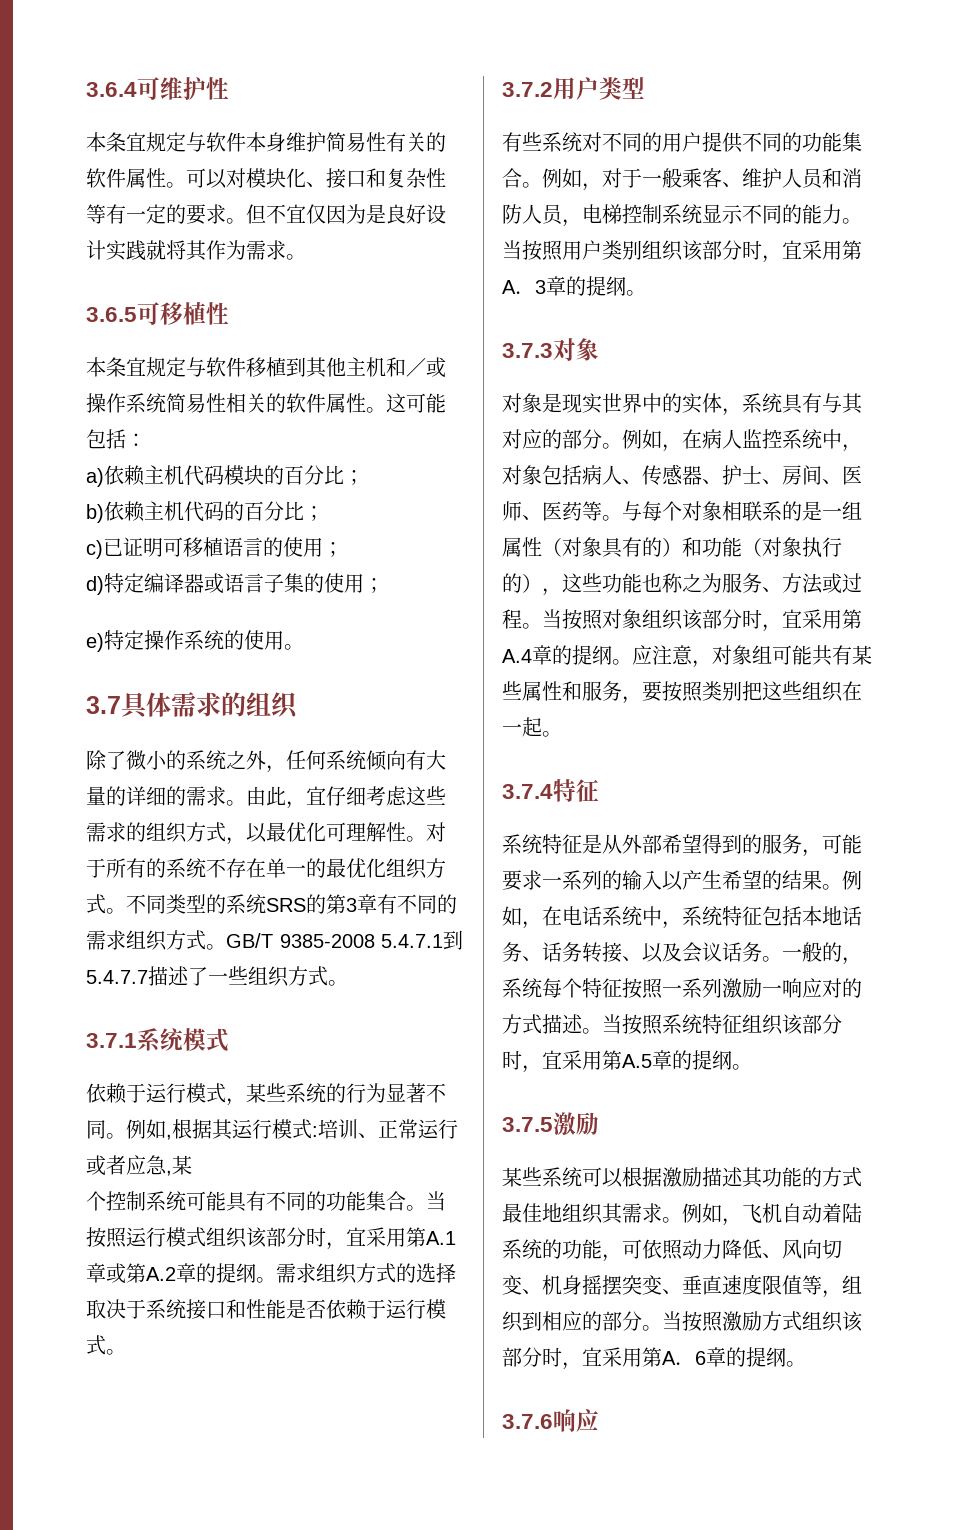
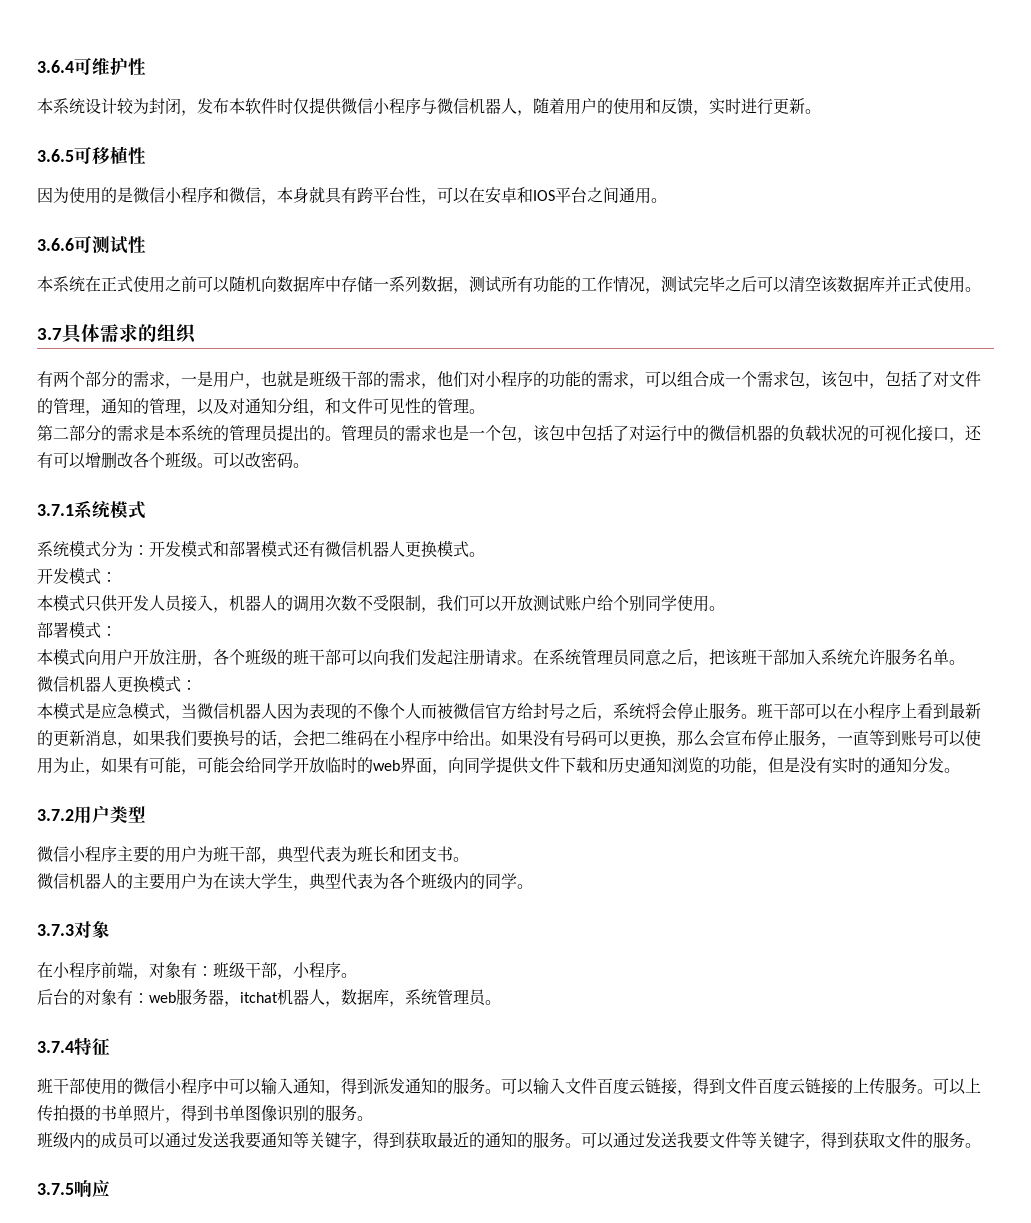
[106,132,446,152] [86,168,446,189] [86,204,446,225] [86,240,306,261] [86,302,229,325] [86,357,446,378] [86,393,446,413] [86,429,146,449] [86,465,364,487] [86,501,324,523] [86,537,343,559] [86,573,384,595] [86,630,244,652] 条宜规定与软件本身维护简易性有关的软件属性。可以对模块化、接口和复杂性等有一定的要求。但不宜仅因为是良好设计实践就将其作为需求。 // 3.6.5可移植性 // 本条宜规定与软件移植到其他主机和／或操作系统简易性相关的软件属性。这可能包括： // a)依赖主机代码模块的百分比； // b)依赖主机代码的百分比； // c)已证明可移植语言的使用； // d)特定编译器或语言子集的使用； // e)特定操作系统的 -> [53,97,821,116] [37,146,146,165] [37,187,667,205] [37,235,146,254] [37,276,933,294] 系统设计较为封闭，发布本软件时仅提供微信小程序与微信机器人，随着用户的使用和反馈，实时进行更新。 // 3.6.5可移植性 // 因为使用的是微信小程序和微信，本身就具有跨平台性，可以在安卓和IOS平台之间通用。 // 3.6.6可测试性 // 本系统在正式使用之前可以随机向数据库中存储一系列数据，测试所有功能的工作情况，测试完毕之后可以清空该数据库并正式
[86,750,446,773] [86,786,446,809] [86,822,446,845] [86,858,446,879] [86,894,457,914] [86,930,463,951] [86,966,348,987] [86,1028,229,1052] [86,1083,446,1106] [86,1119,458,1140] [86,1155,192,1176] [86,1191,446,1212] [86,1227,456,1250] [86,1263,456,1284] [86,1299,446,1320] [86,1335,126,1355] [502,77,645,100] [502,132,862,153] [502,168,862,191] [502,204,862,227] [502,240,862,263] [502,276,646,296] [502,338,599,361] [502,393,863,416] [502,429,862,452] [502,464,862,485] [502,501,862,521] [502,537,842,558] [502,573,862,596] [502,609,862,632] [502,645,872,668] [502,681,862,704] [502,717,562,737] [502,779,599,802] [502,834,862,857] [502,870,862,891] [502,906,862,929] [502,942,862,965] [502,978,862,999] [502,1014,842,1035] [502,1050,752,1073] [502,1112,599,1135] [502,1167,862,1188] [502,1203,862,1226] [502,1239,842,1262] [502,1274,862,1298] [502,1311,863,1332] [502,1347,806,1370] [502,1414,553,1429] 除了微小的系统之外，任何系统倾向有大量的详细的需求。由此，宜仔细考虑这些需求的组织方式，以最优化可理解性。对于所有的系统不存在单一的最优化组织方式。不同类型的系统SRS的第3章有不同的需求组织方式。GB/T 9385-2008 5.4.7.1到5.4.7.7描述了一些组织方式。 // 3.7.1系统模式 // 依赖于运行模式，某些系统的行为显著不同。例如,根据其运行模式:培训、正常运行或者应急,某 // 个控制系统可能具有不同的功能集合。当按照运行模式组织该部分时，宜采用第A.1章或第A.2章的提纲。需求组织方式的选择取决于系统接口和性能是否依赖于运行模式。 // 3.7.2用户类型 // 有些系统对不同的用户提供不同的功能集合。例如，对于一般乘客、维护人员和消防人员，电梯控制系统显示不同的能力。当按照用户类别组织该部分时，宜采用第A．3章的提纲。 // 3.7.3对象 // 对象是现实世界中的实体，系统具有与其对应的部分。例如，在病人监控系统中，对象包括病人、传感器、护士、房间、医师、医药等。与每个对象相联系的是一组属性（对象具有的）和功能（对象执行的），这些功能也称之为服务、方法或过程。当按照对象组织该部分时，宜采用第A.4章的提纲。应注意，对象组可能共有某些属性和服务，要按照类别把这些组织在一起。 // 3.7.4特征 // 系统特征是从外部希望得到的服务，可能要求一系列的输入以产生希望的结果。例如，在电话系统中，系统特征包括本地话务、话务转接、以及会议话务。一般的，系统每个特征按照一系列激励一响应对的方式描述。当按照系统特征组织该部分时，宜采用第A.5章的提纲。 // 3.7.5激励 // 某些系统可以根据激励描述其功能的方式最佳地组织其需求。例如，飞机自动着陆系统的功能，可依照动力降低、风向切变、机身摇摆突变、垂直速度限值等，组织到相应的部分。当按照激励方式组织该部分时，宜采用第A．6章的提纲。 // 3.7.6 -> [37,370,981,389] [37,398,485,416] [37,424,982,443] [37,451,309,469] [37,500,146,519] [37,540,485,558] [37,567,117,584] [37,594,725,613] [37,621,117,638] [37,648,965,667] [37,675,197,693] [37,702,981,721] [37,729,981,748] [37,756,960,775] [37,805,146,824] [37,846,469,864] [37,873,533,891] [37,921,110,938] [37,962,357,980] [37,989,501,1007] [37,1037,110,1056] [37,1078,981,1096] [37,1105,373,1123] [37,1131,981,1150] [37,1183,74,1195] 有两个部分的需求，一是用户，也就是班级干部的需求，他们对小程序的功能的需求，可以组合成一个需求包，该包中，包括了对文件的管理，通知的管理，以及对通知分组，和文件可见性的管理。 // 第二部分的需求是本系统的管理员提出的。管理员的需求也是一个包，该包中包括了对运行中的微信机器的负载状况的可视化接口，还有可以增删改各个班级。可以改密码。 // 3.7.1系统模式 // 系统模式分为：开发模式和部署模式还有微信机器人更换模式。 // 开发模式： // 本模式只供开发人员接入，机器人的调用次数不受限制，我们可以开放测试账户给个别同学使用。 // 部署模式： // 本模式向用户开放注册，各个班级的班干部可以向我们发起注册请求。在系统管理员同意之后，把该班干部加入系统允许服务名单。 // 微信机器人更换模式： // 本模式是应急模式，当微信机器人因为表现的不像个人而被微信官方给封号之后，系统将会停止服务。班干部可以在小程序上看到最新的更新消息，如果我们要换号的话，会把二维码在小程序中给出。如果没有号码可以更换，那么会宣布停止服务，一直等到账号可以使用为止，如果有可能，可能会给同学开放临时的web界面，向同学提供文件下载和历史通知浏览的功能，但是没有实时的通知分发。 // 3.7.2用户类型 // 微信小程序主要的用户为班干部，典型代表为班长和团支书。 // 微信机器人的主要用户为在读大学生，典型代表为各个班级内的同学。 // 3.7.3对象 // 在小程序前端，对象有：班级干部，小程序。 // 后台的对象有：web服务器，itchat机器人，数据库，系统管理员。 // 3.7.4特征 // 班干部使用的微信小程序中可以输入通知，得到派发通知的服务。可以输入文件百度云链接，得到文件百度云链接的上传服务。可以上传拍摄的书单照片，得到书单图像识别的服务。 // 班级内的成员可以通过发送我要通知等关键字，得到获取最近的通知的服务。可以通过发送我要文件等关键字，得到获取文件的服务。 // 3.7.5

